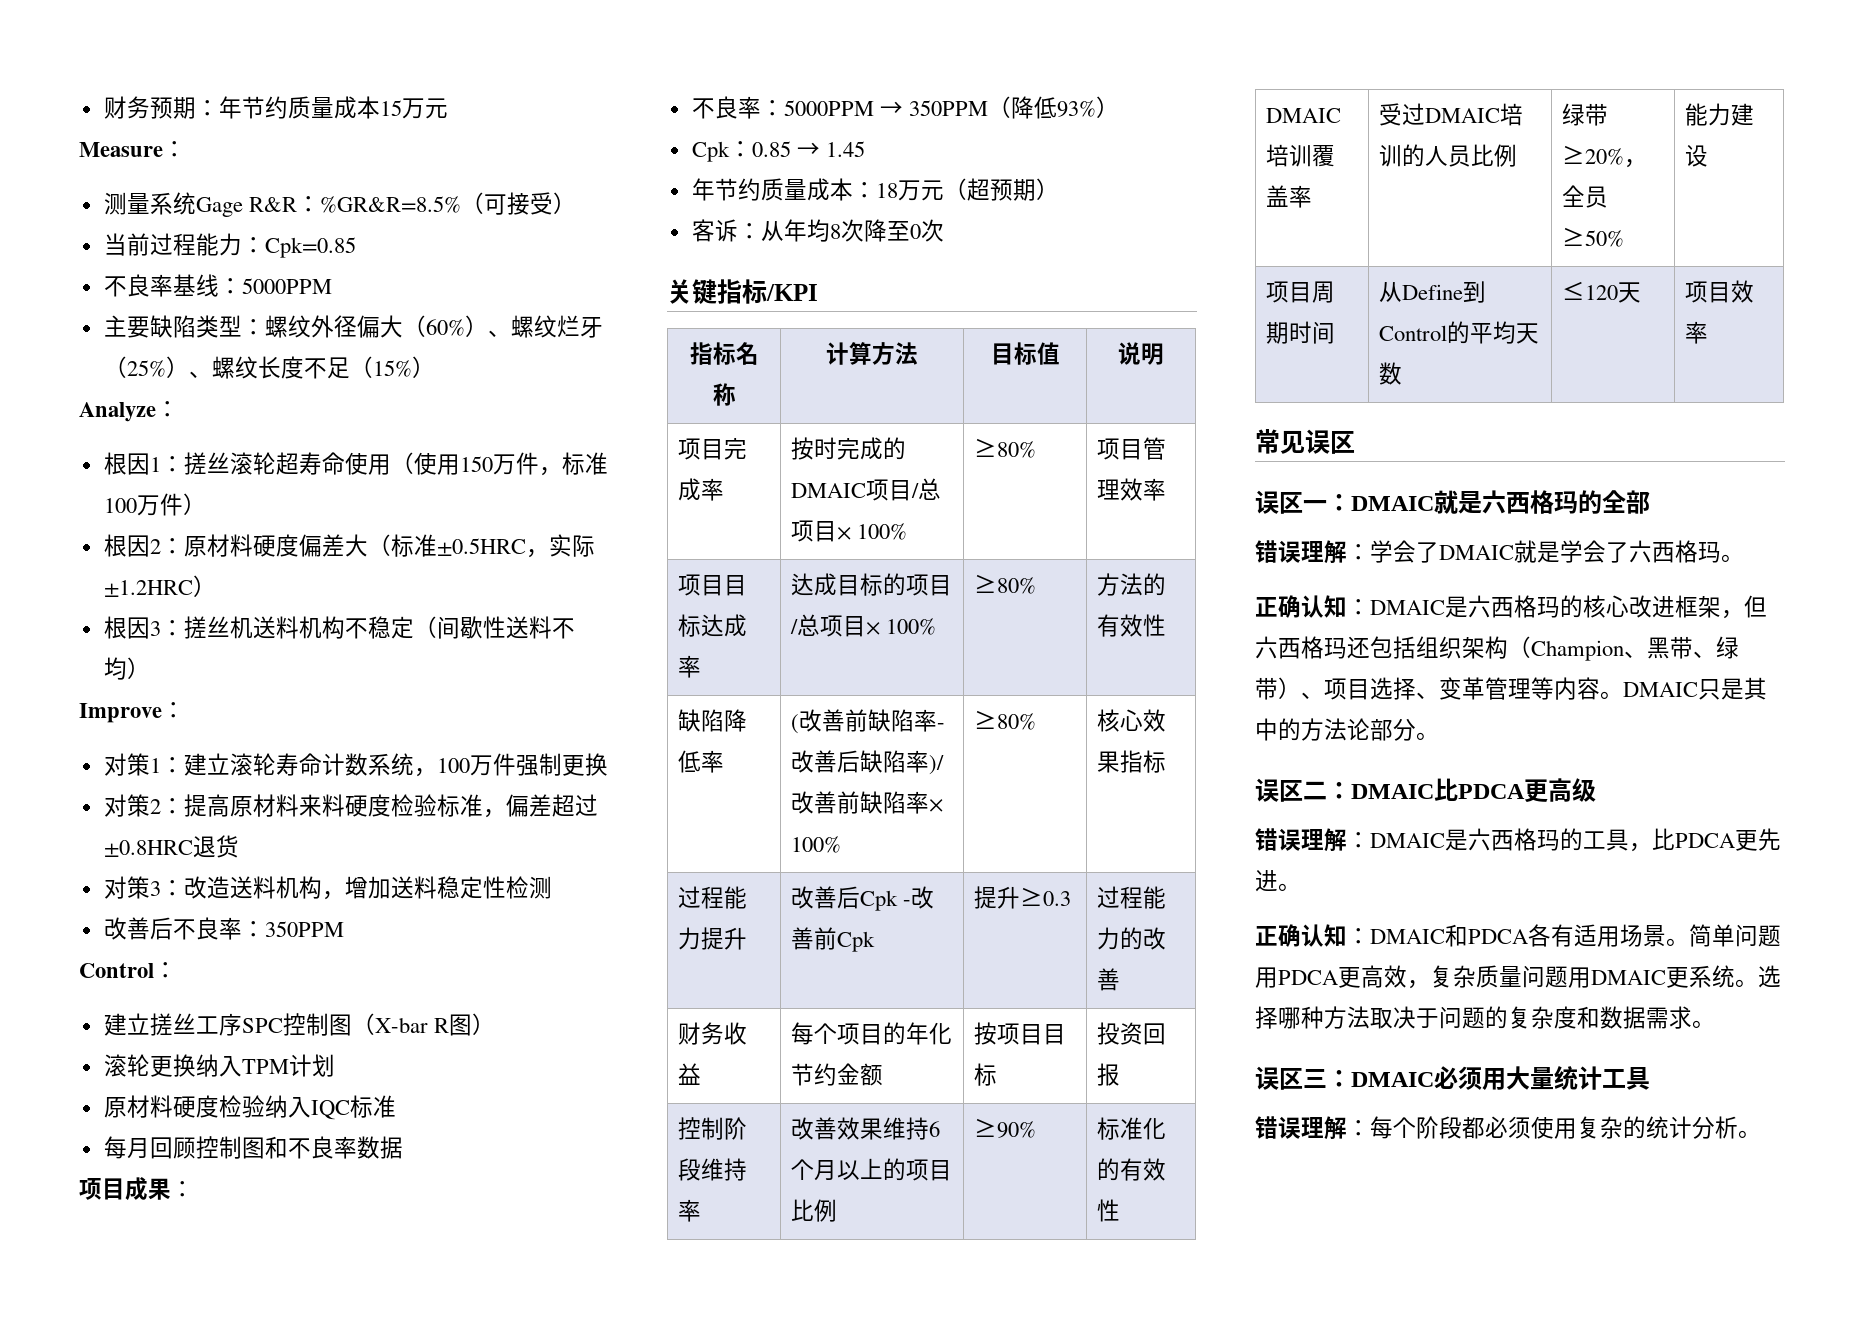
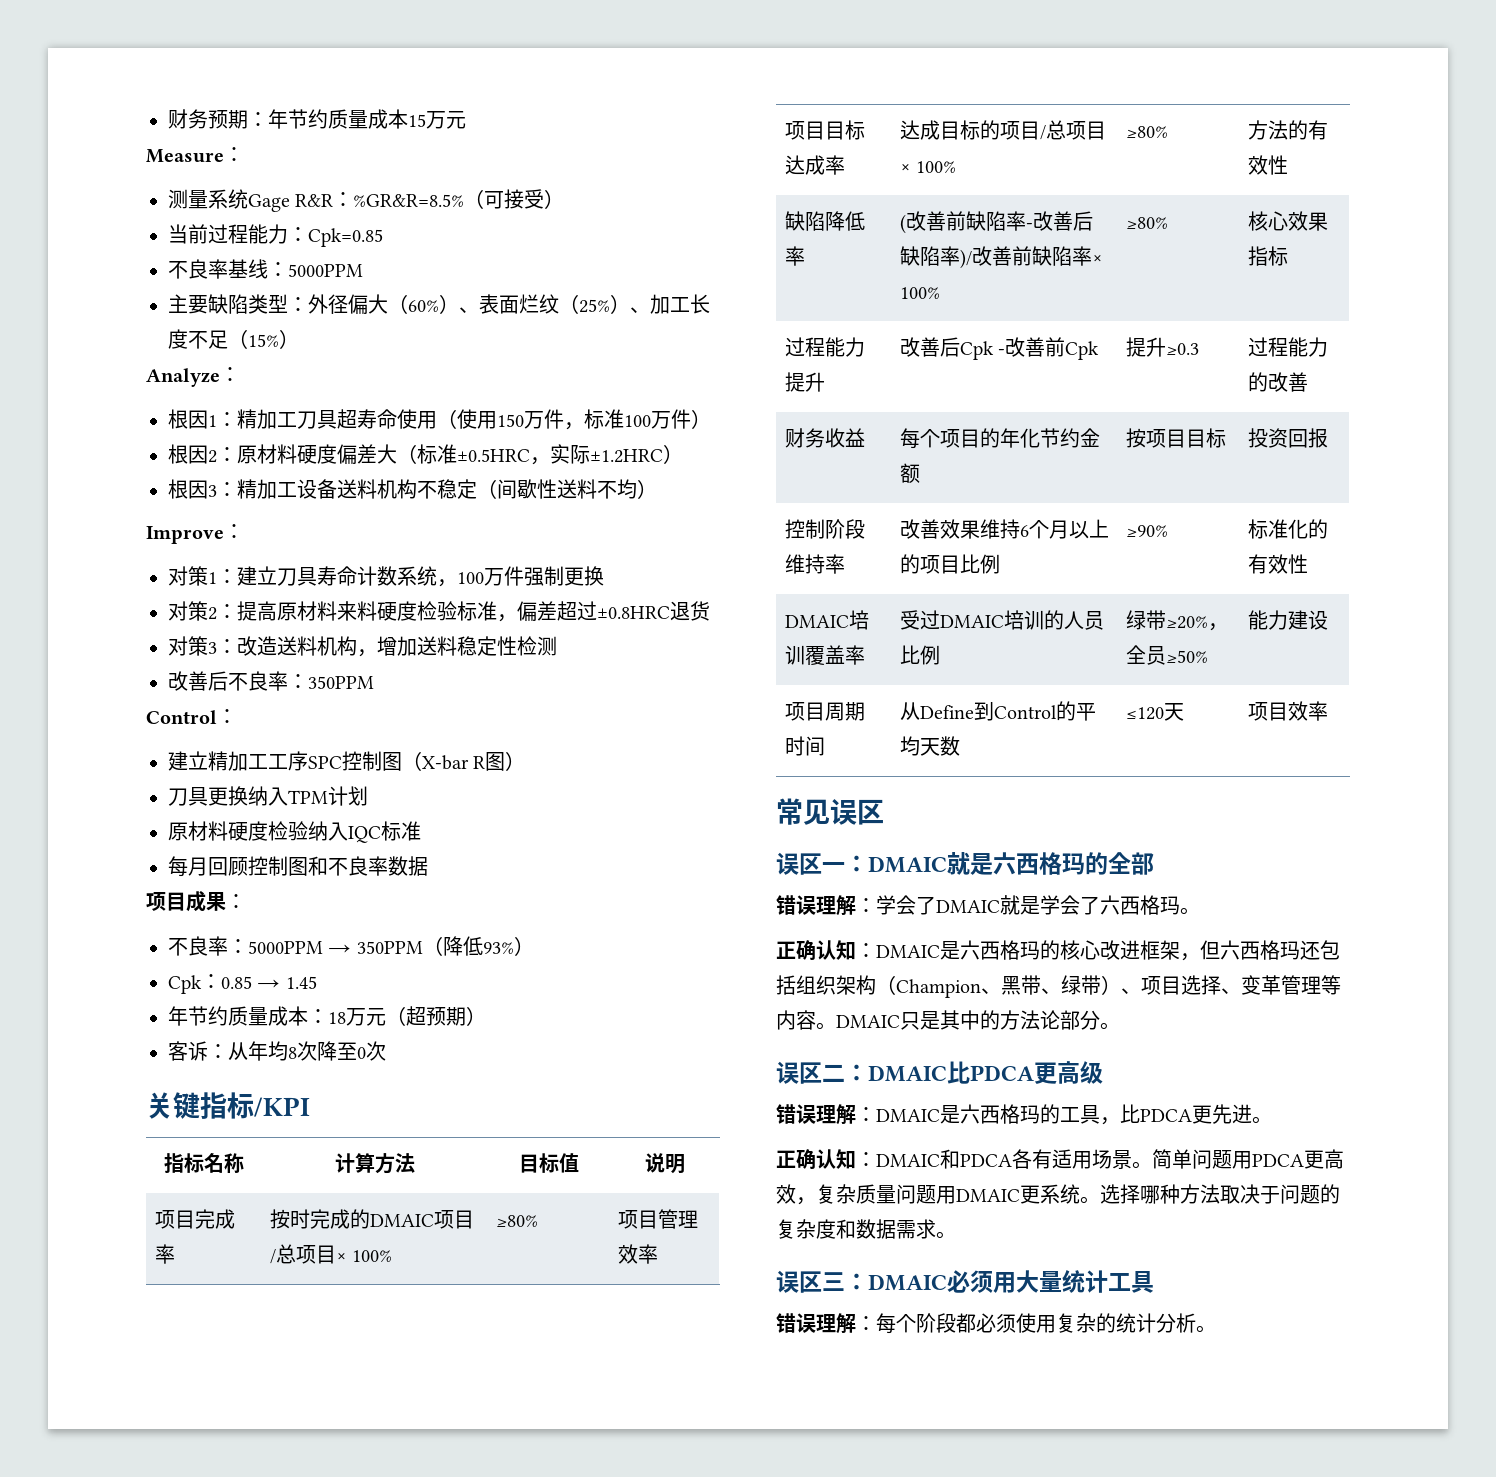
[264,315,311,338] 螺纹 -> (308, 304) none
[510,315,603,338] 螺纹烂牙 -> [479,294,559,314] 表面烂纹
[211,356,258,379] 螺纹 -> [650,294,690,314] 加工
[183,452,276,475] 搓丝滚轮 -> [237,409,337,429] 精加工刀具
[183,616,253,639] 搓丝机 -> [237,479,337,499] 精加工设备
[229,753,276,776] 滚轮 -> [277,567,317,586] 刀具
[149,1013,196,1036] 搓丝 -> [208,751,268,771] 精加工
[103,1054,150,1077] 滚轮 -> [168,787,208,806] 刀具

